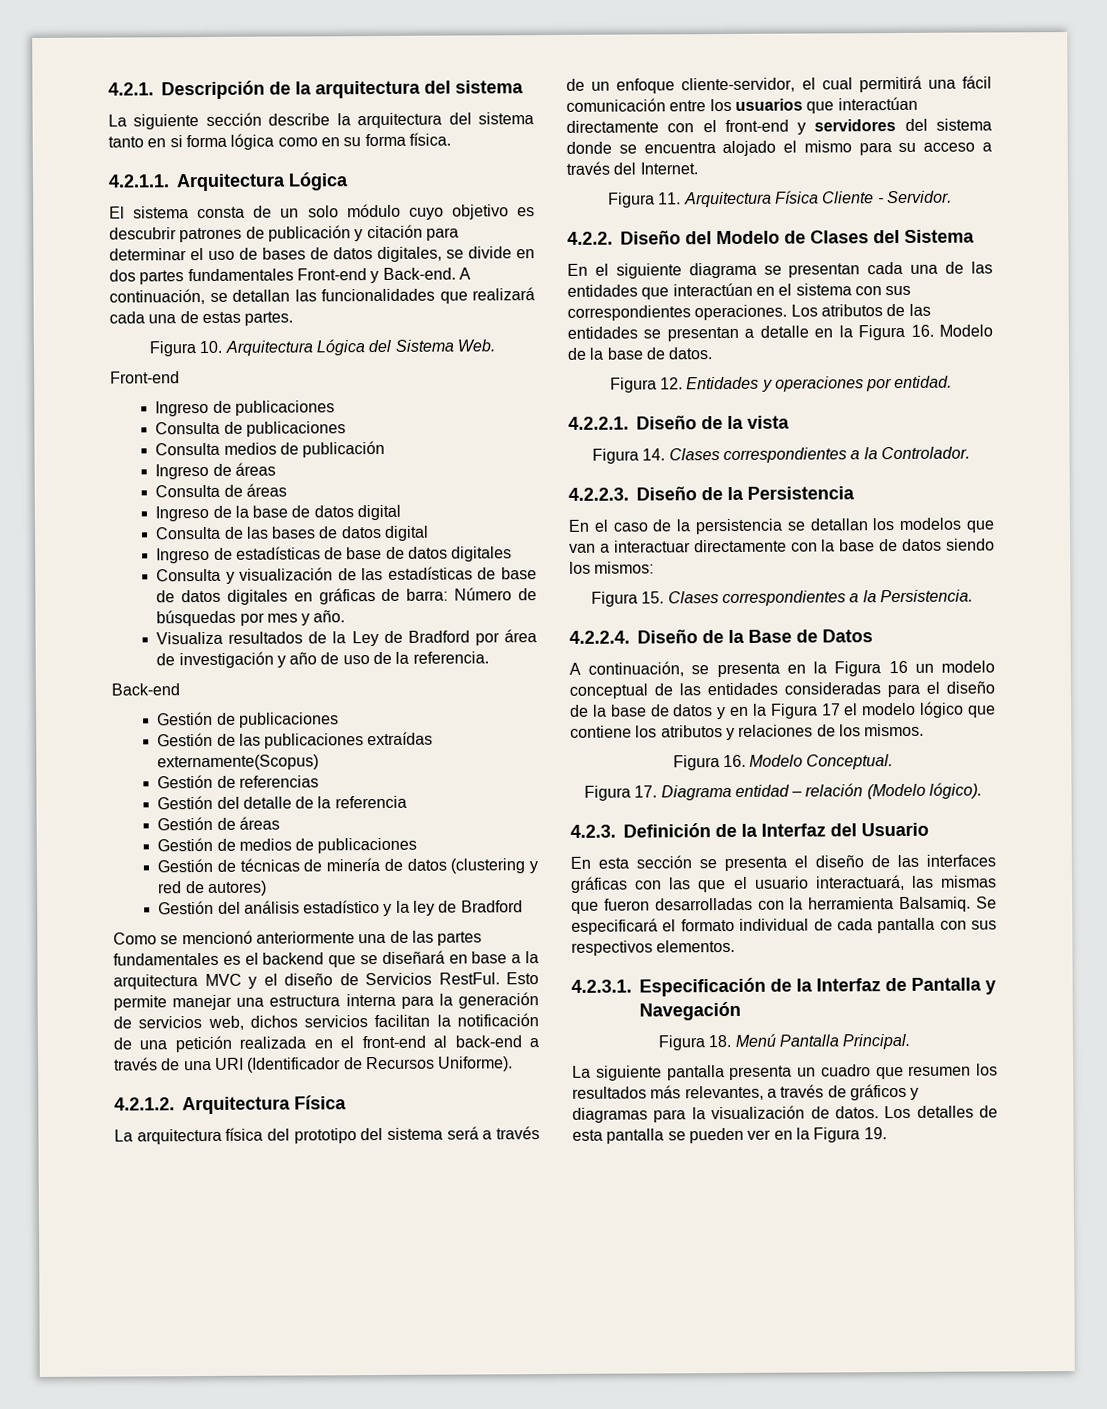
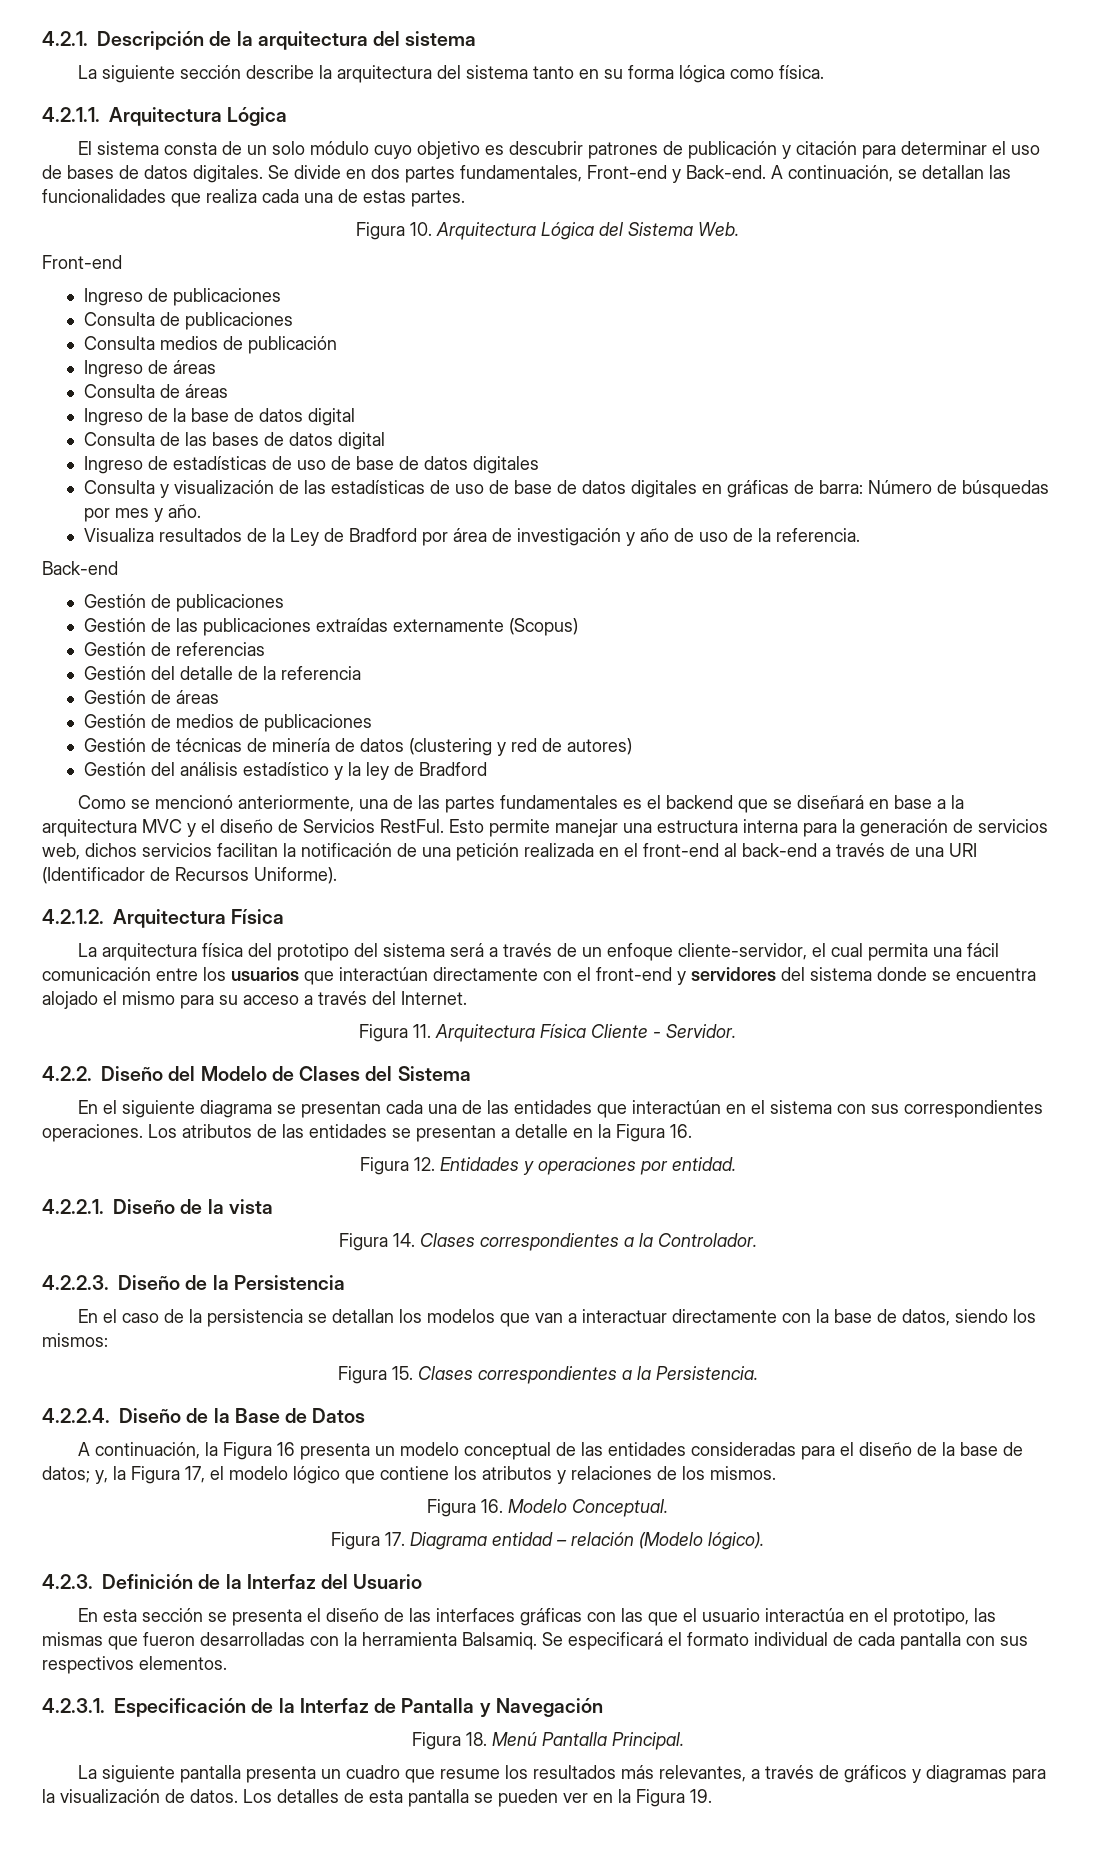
[169,135,183,148] si -> [604,69,624,79] su
[320,133,406,147] en su forma -> (775, 74) none
[377,246,464,263] digitales, se -> [193,165,289,183] digitales. Se
[187,268,294,282] fundamentales -> [460,165,582,182] fundamentales,
[472,287,535,301] realizará -> [206,189,257,203] realiza
(344, 553) none -> [296,456,351,470] uso de
(497, 573) none -> [454,480,509,494] uso de
[157,754,320,771] externamente(Scopus) -> [392,618,578,636] externamente (Scopus)
[255,931,355,944] anteriormente -> [238,795,355,812] anteriormente,
[858,75,922,93] permitirá -> [868,943,929,961] permita
[939,324,994,337] [567,347,714,360] Modelo de la base de datos. -> (692, 1131) none
[902,538,943,551] datos -> [902,1309,951,1326] datos,
[691,662,806,678] se presenta en -> (201, 1450) none
(908, 667) none -> [300,1443,371,1460] presenta
[673,703,841,720] datos y en la Figura 17 -> [42,1466,205,1484] datos; y, la Figura 17,
[814,874,905,891] interactuará, -> [765,1608,970,1626] interactúa en el prototipo,
[908,1065,972,1076] resumen -> [440,1769,501,1779] resume

